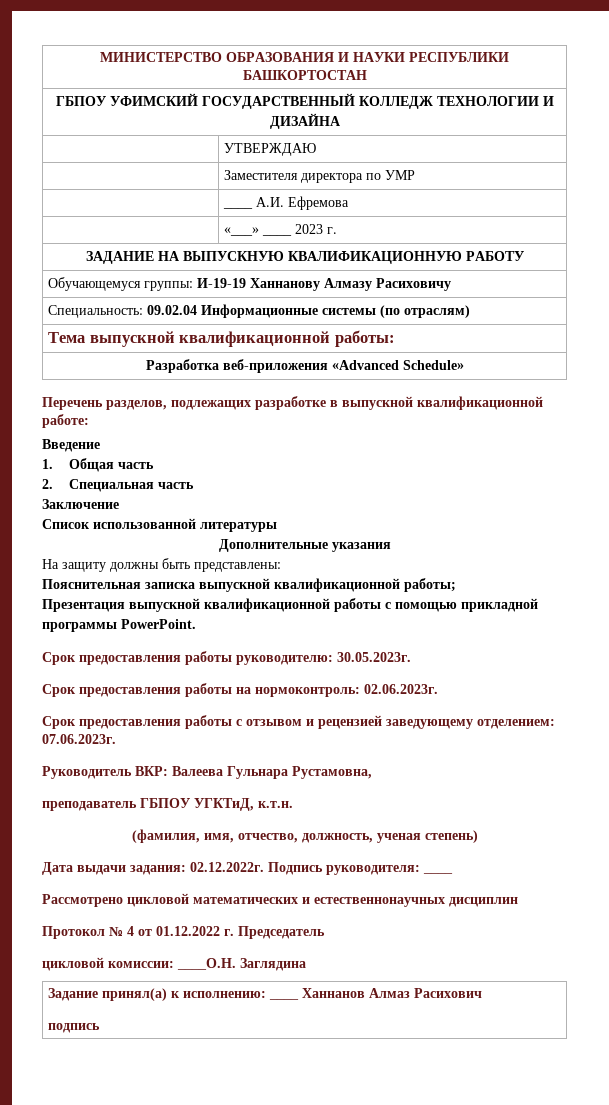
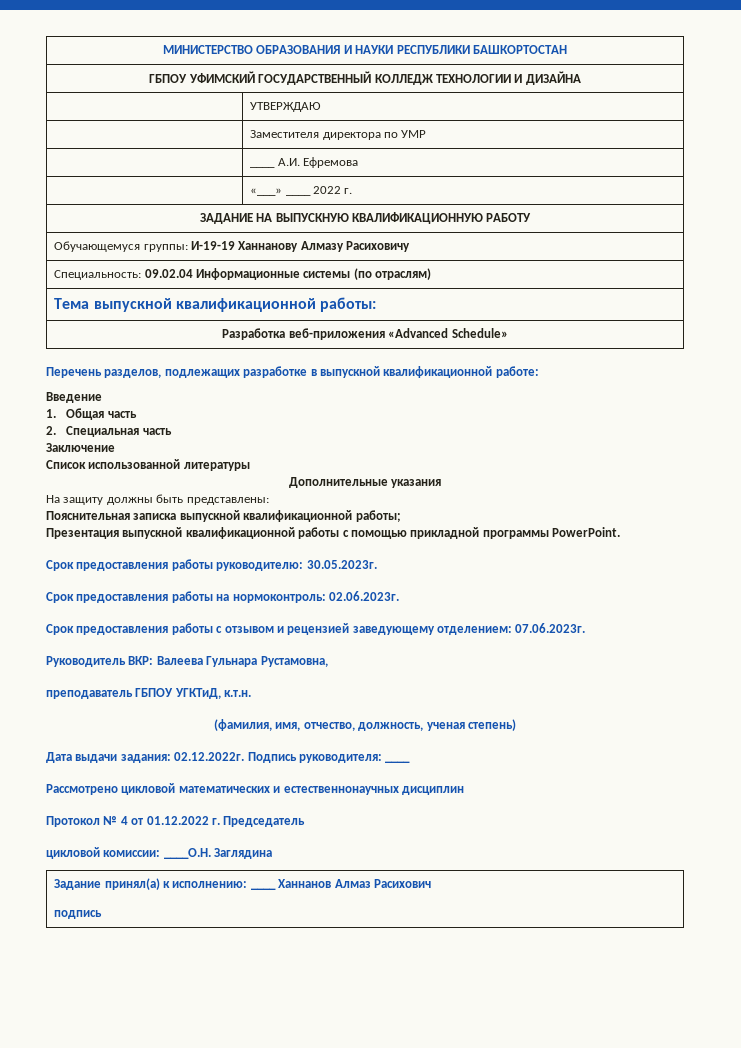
[295,224,324,234] 2023 -> [313,186,342,194] 2022

